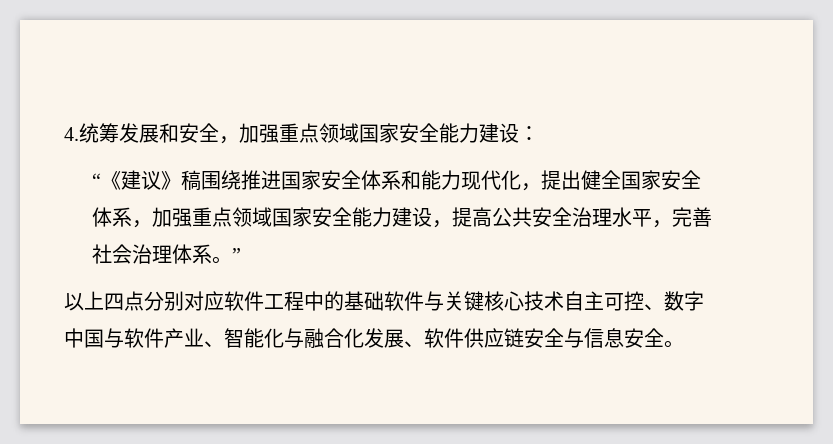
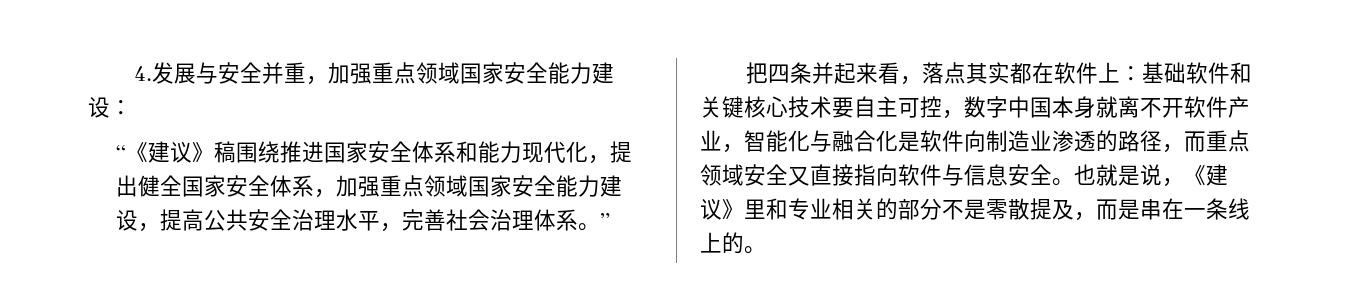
[79,123,219,143] 统筹发展和安全 -> [152,62,307,84] 发展与安全并重
[64,291,344,311] 以上四点分别对应软件工程中的 -> [746,62,1143,85] 把四条并起来看，落点其实都在软件上：
[424,291,444,311] 与 -> [1230,62,1253,84] 和
(564, 301) none -> [832,97,854,118] 要
[644,304,664,310] 、 -> [942,110,964,119] ，
[104,328,124,348] 与 -> [1052,96,1184,118] 本身就离不开
[204,341,224,347] 、 -> [722,144,744,153] ，
[364,328,664,348] 发展、软件供应链安全与信息安全 -> [898,130,1250,153] [700,164,1228,187] [700,198,1250,221] [700,232,744,254] 是软件向制造业渗透的路径，而重点领域安全又直接指向软件与信息安全。也就是说，《建议》里和专业相关的部分不是零散提及，而是串在一条线上的

